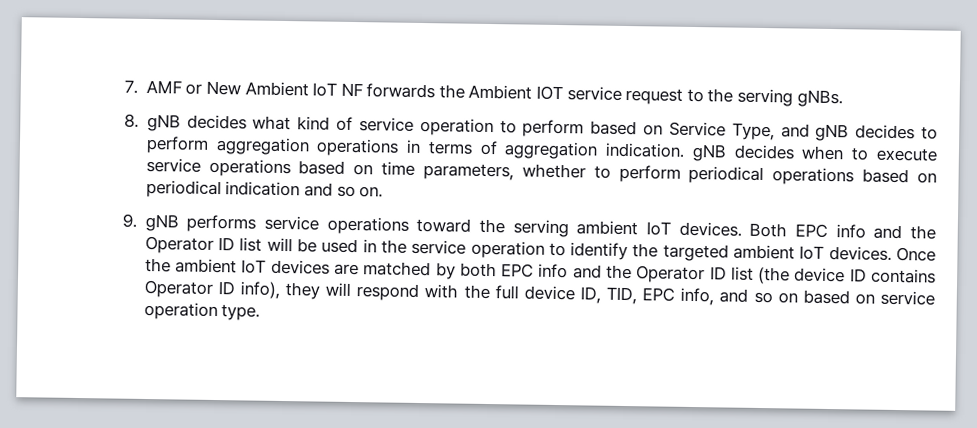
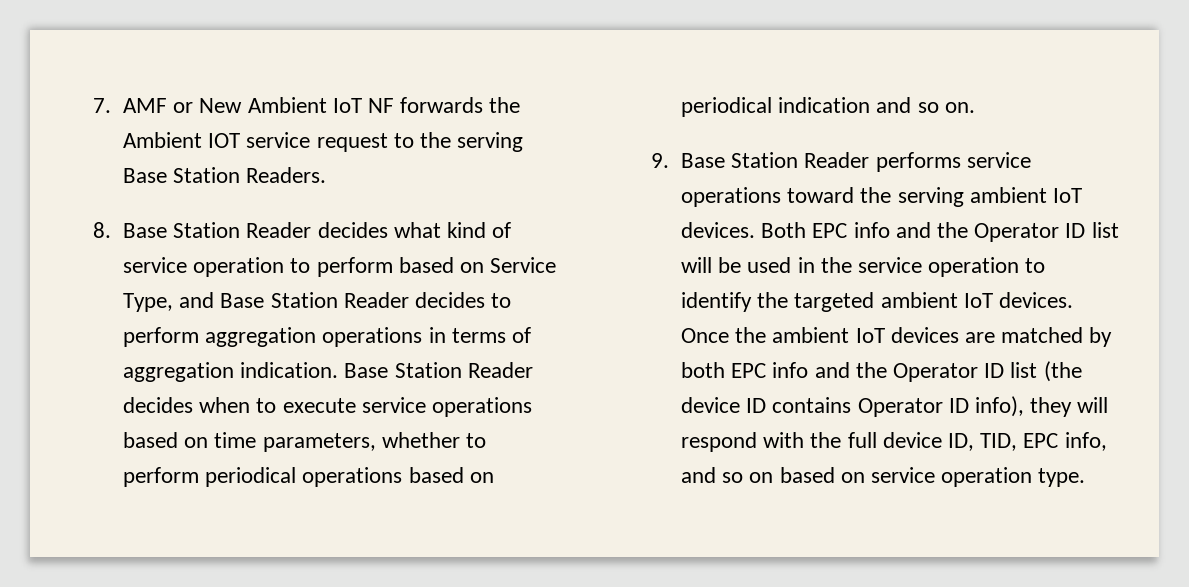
[796,89,843,108] [124,113,181,132] gNBs. // 8. gNB -> [122,167,327,183] [93,222,312,238] Base Station Readers. // 8. Base Station Reader
[815,123,850,142] gNB -> [220,292,409,308] Base Station Reader
[691,143,727,162] gNB -> [344,362,533,378] Base Station Reader
[144,213,179,232] gNB -> [680,152,870,168] Base Station Reader

